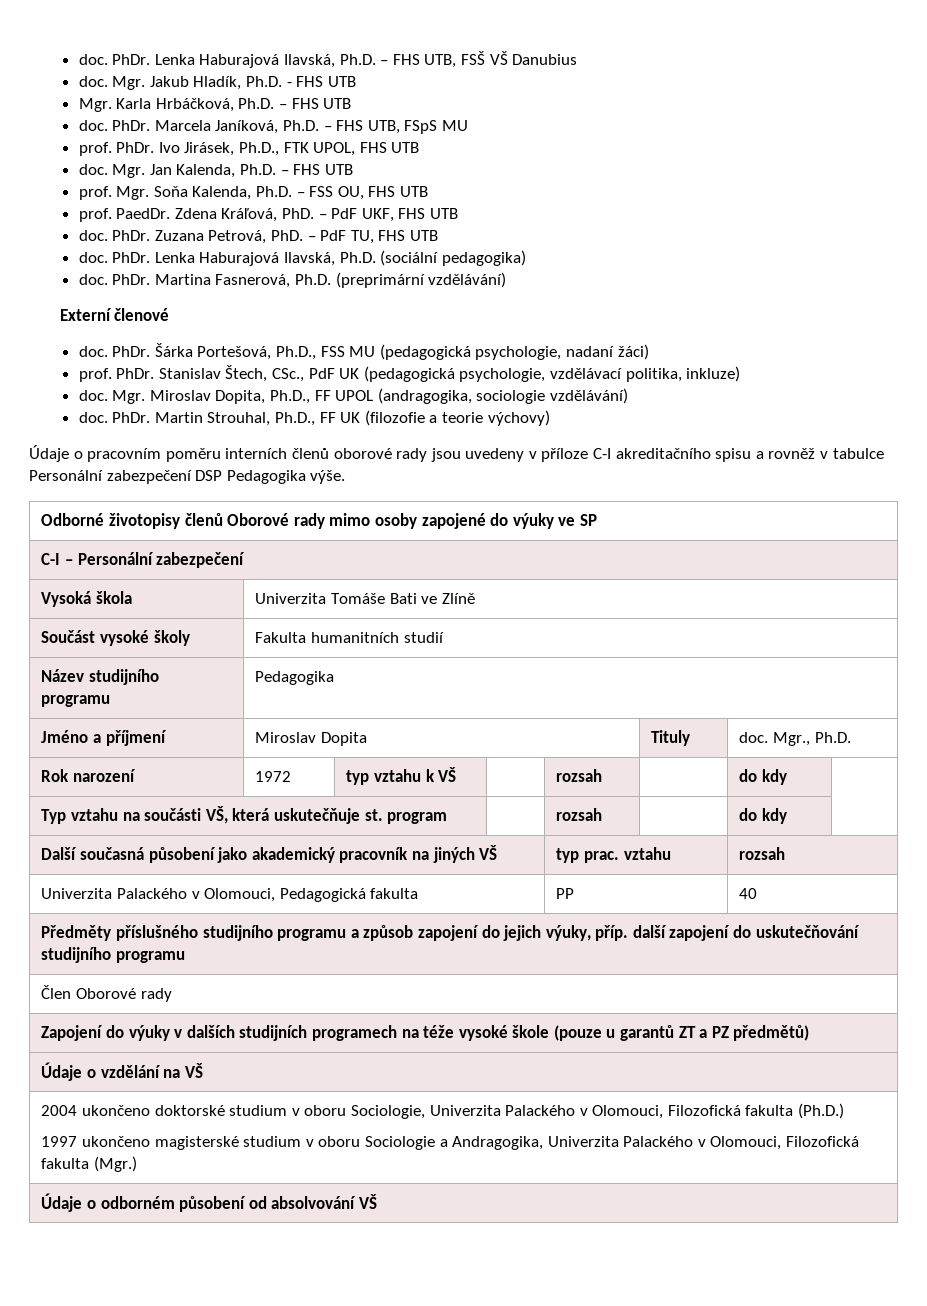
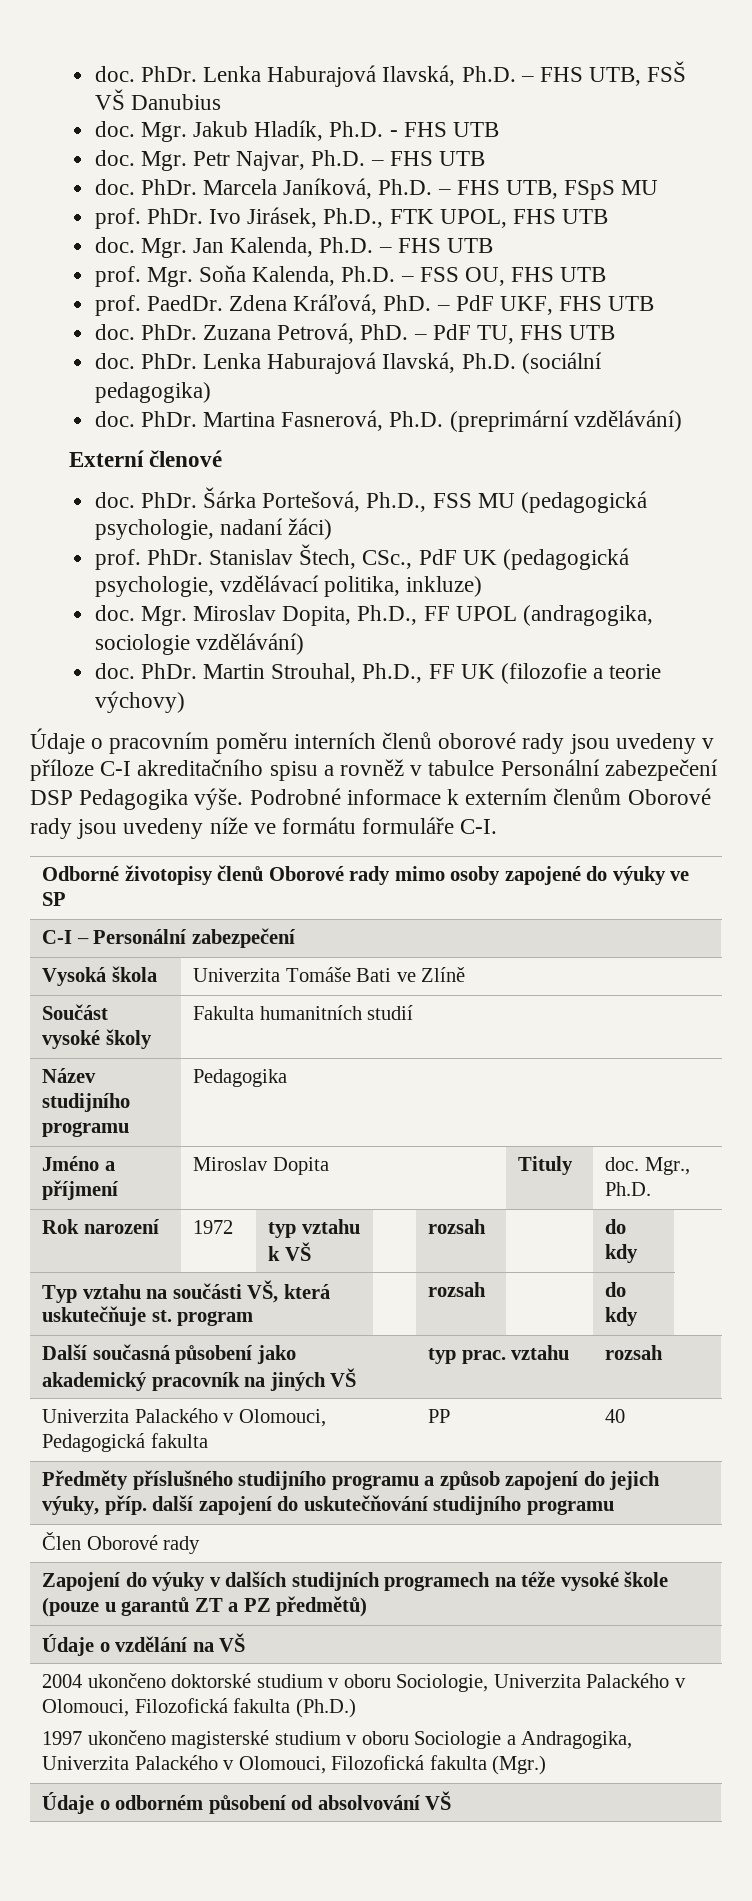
[78,98,234,112] Mgr. Karla Hrbáčková, -> [94,150,306,171] doc. Mgr. Petr Najvar,
(346, 477) none -> [249,788,711,805] [30,817,498,839] Podrobné informace k externím členům Oborové rady jsou uvedeny níže ve formátu formuláře C-I.

